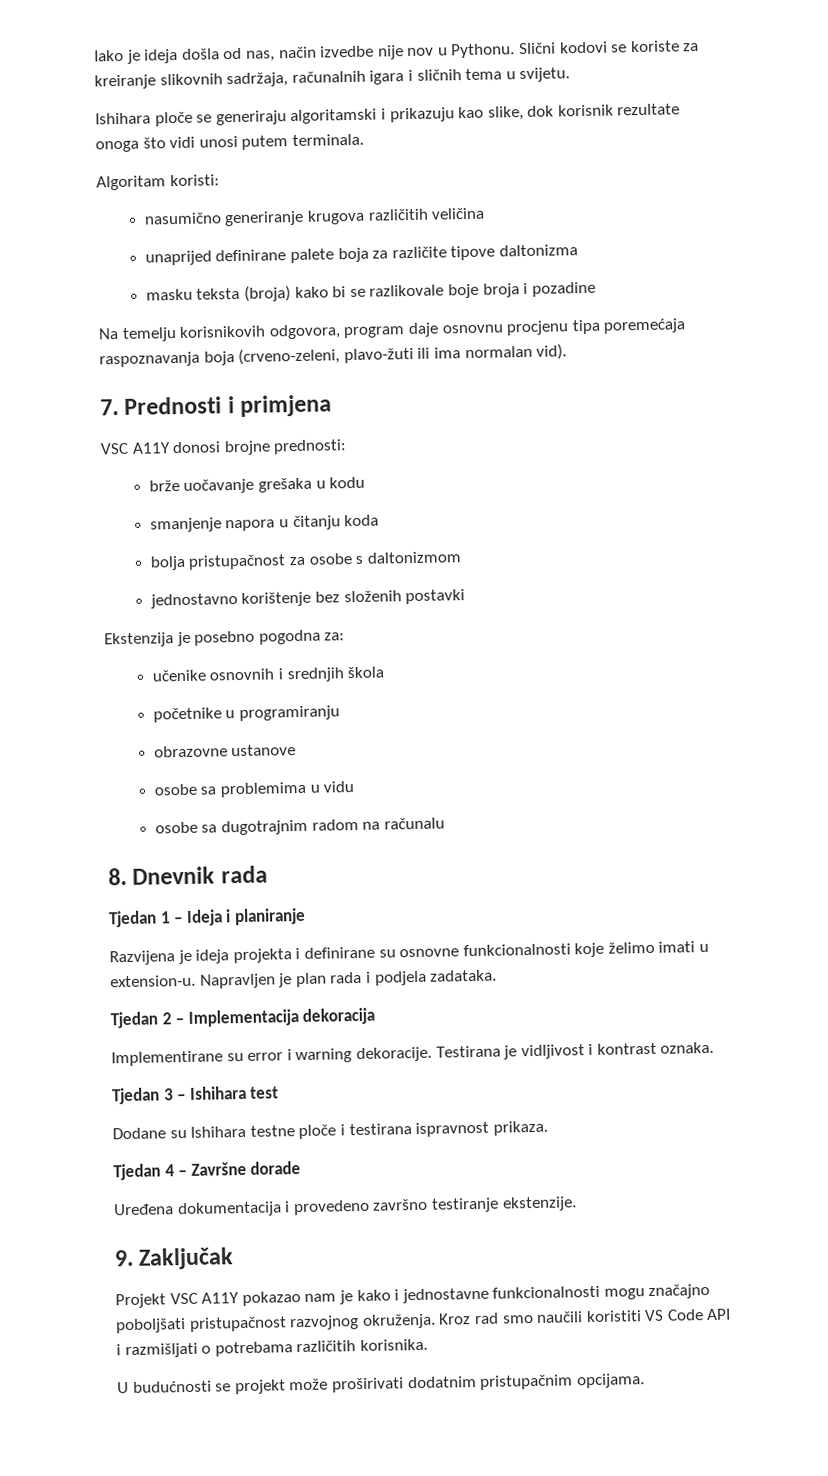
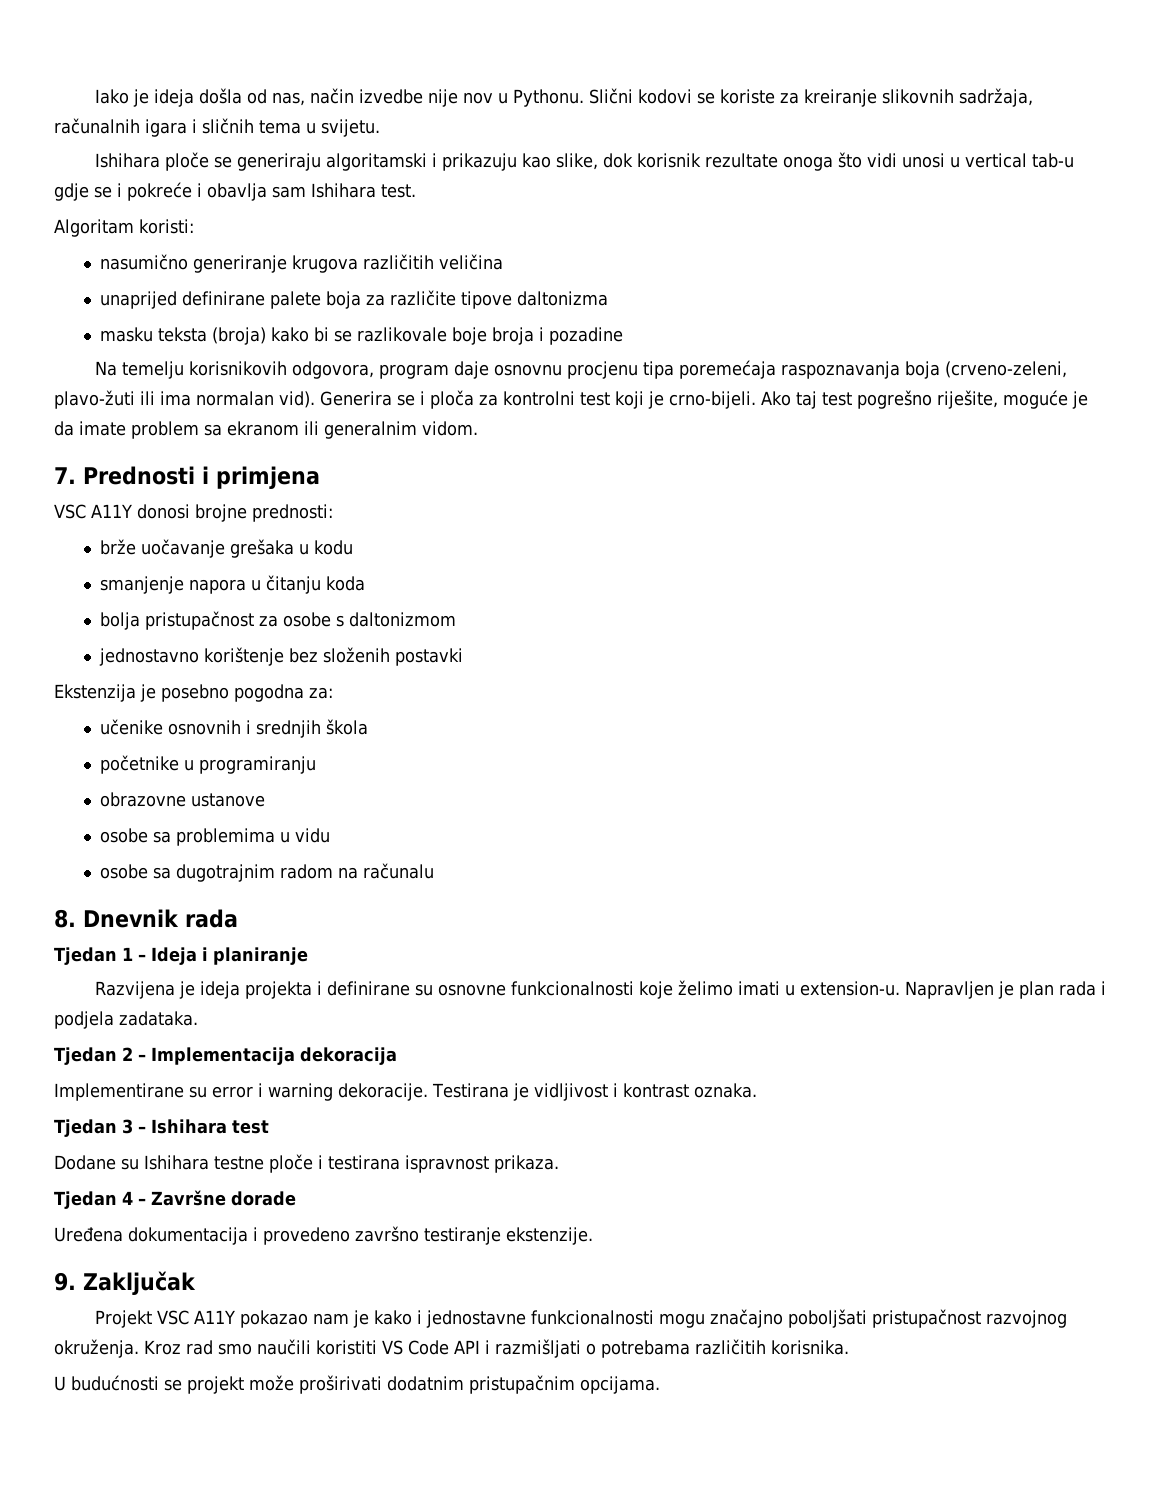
[241,133,364,150] putem terminala. -> [949,153,1074,168] [54,182,416,201] u vertical tab-u gdje se i pokreće i obavlja sam Ishihara test.
(568, 351) none -> [320,390,1088,409] [54,421,478,439] Generira se i ploča za kontrolni test koji je crno-bijeli. Ako taj test pogrešno riješite, moguće je da imate problem sa ekranom ili generalnim vidom.

